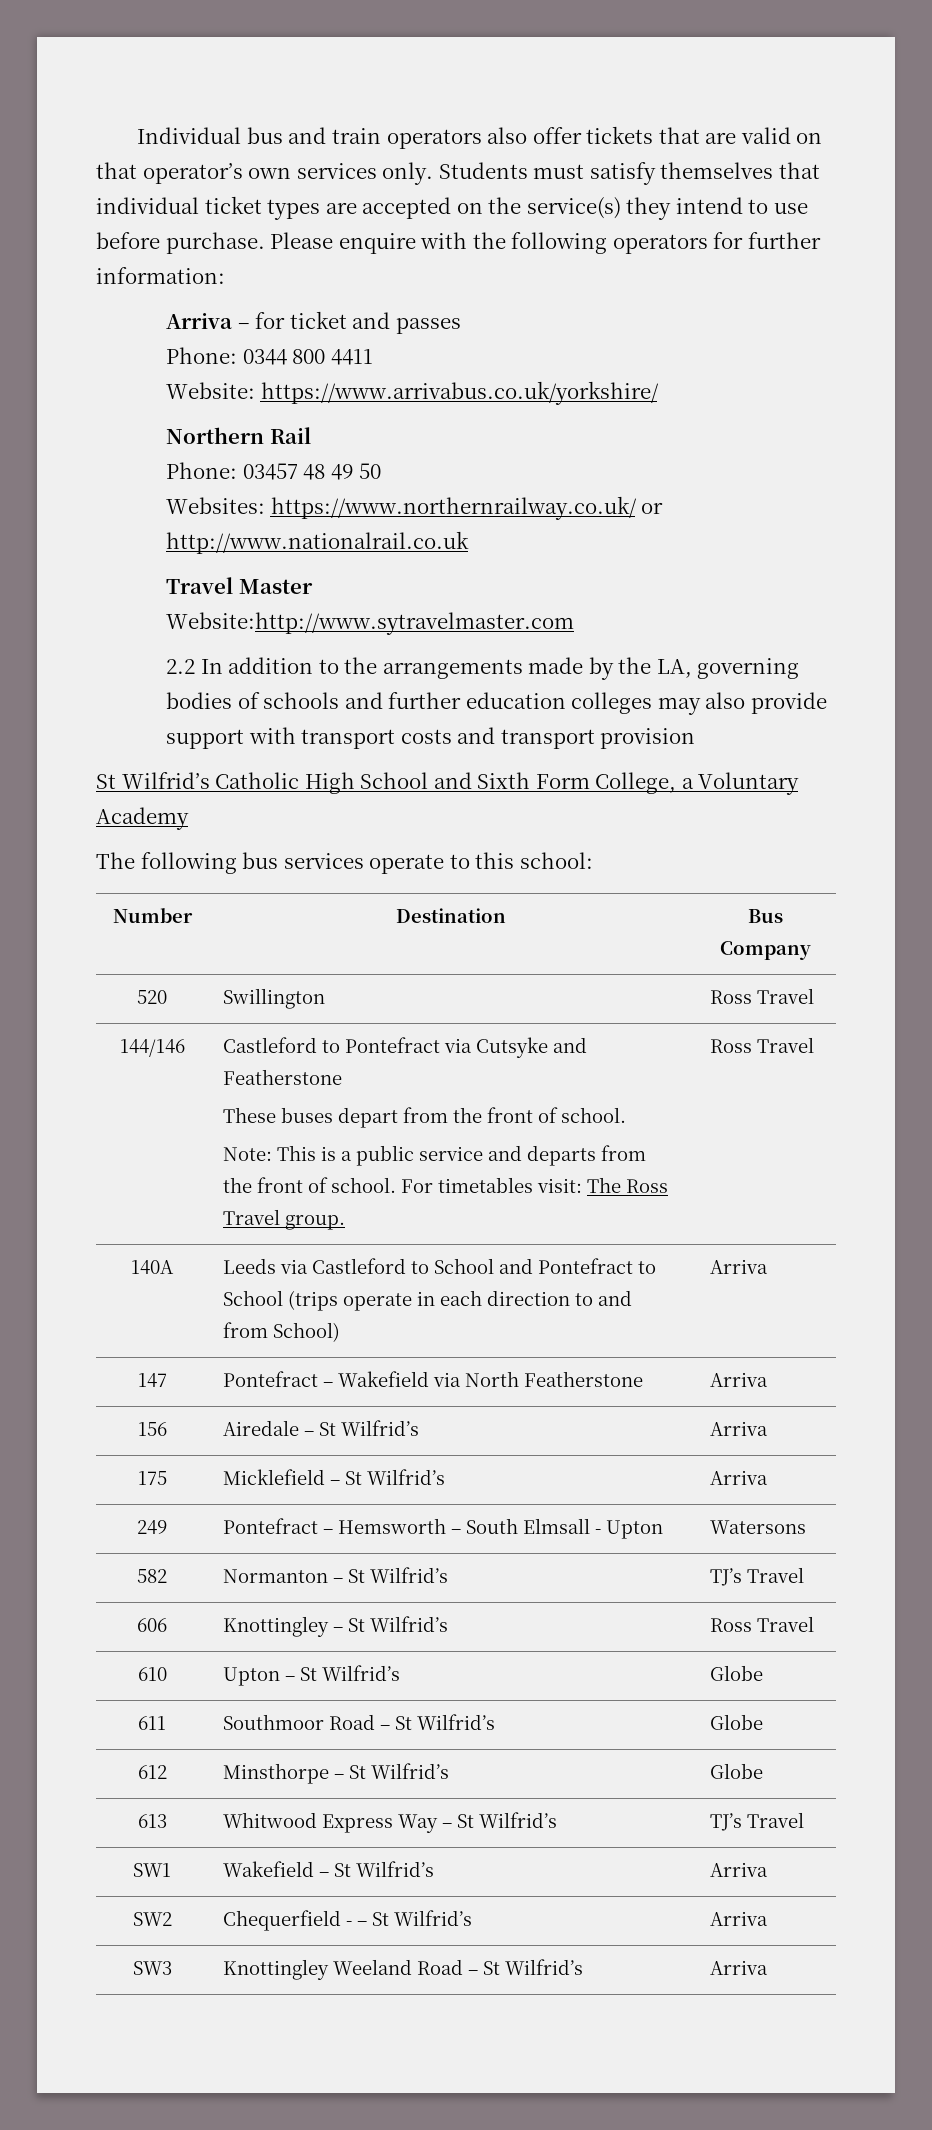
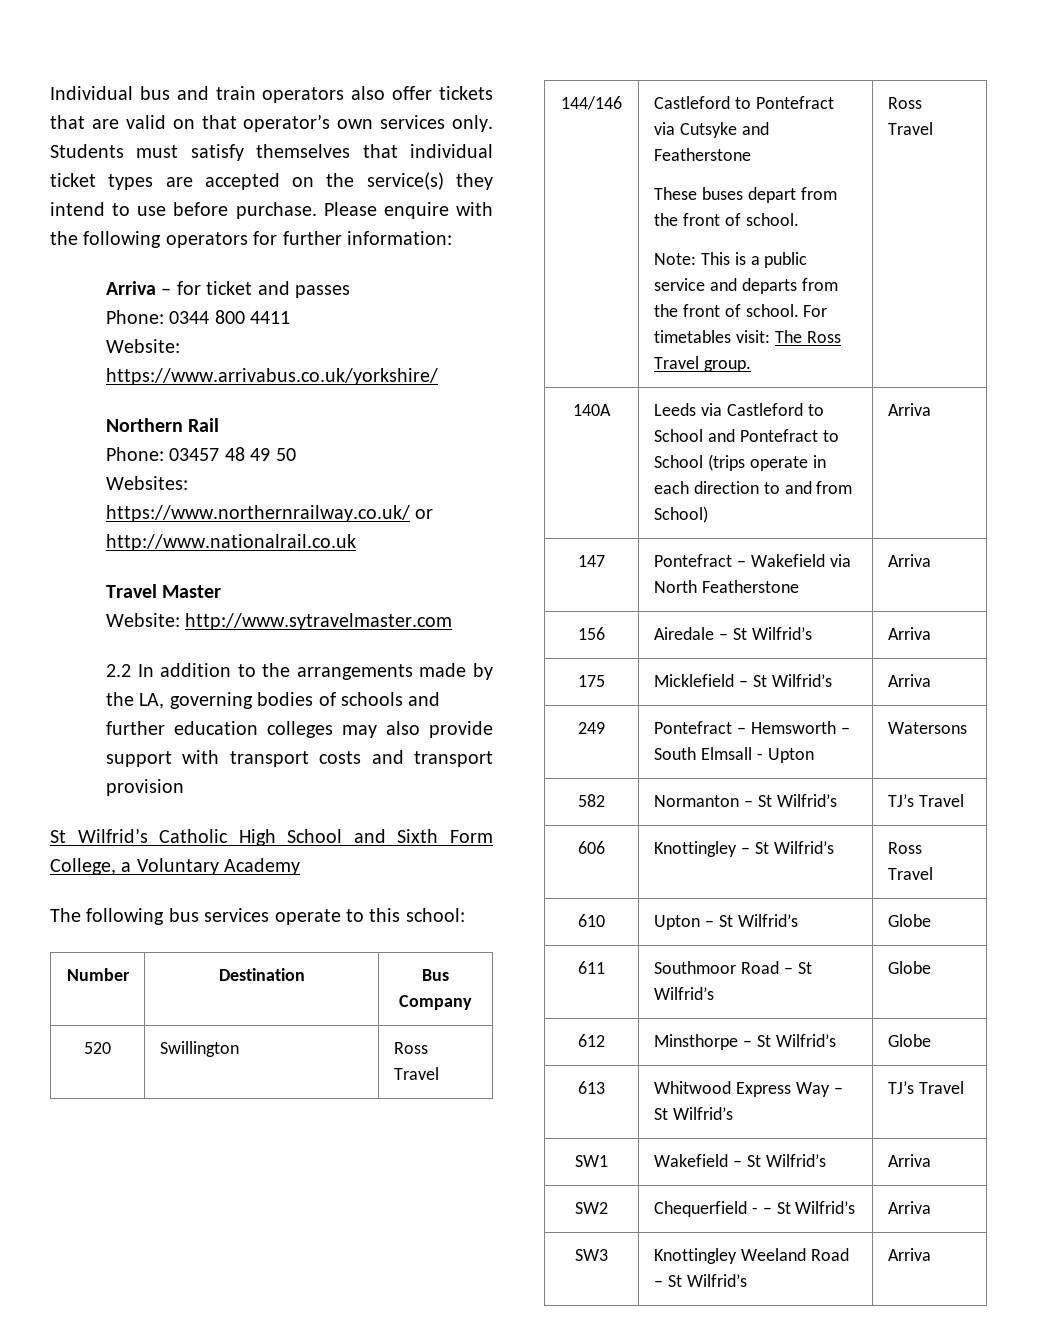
[165,612,574,635] Website:http://www.sytravelmaster.com -> [105,613,453,630] Website: http://www.sytravelmaster.com

